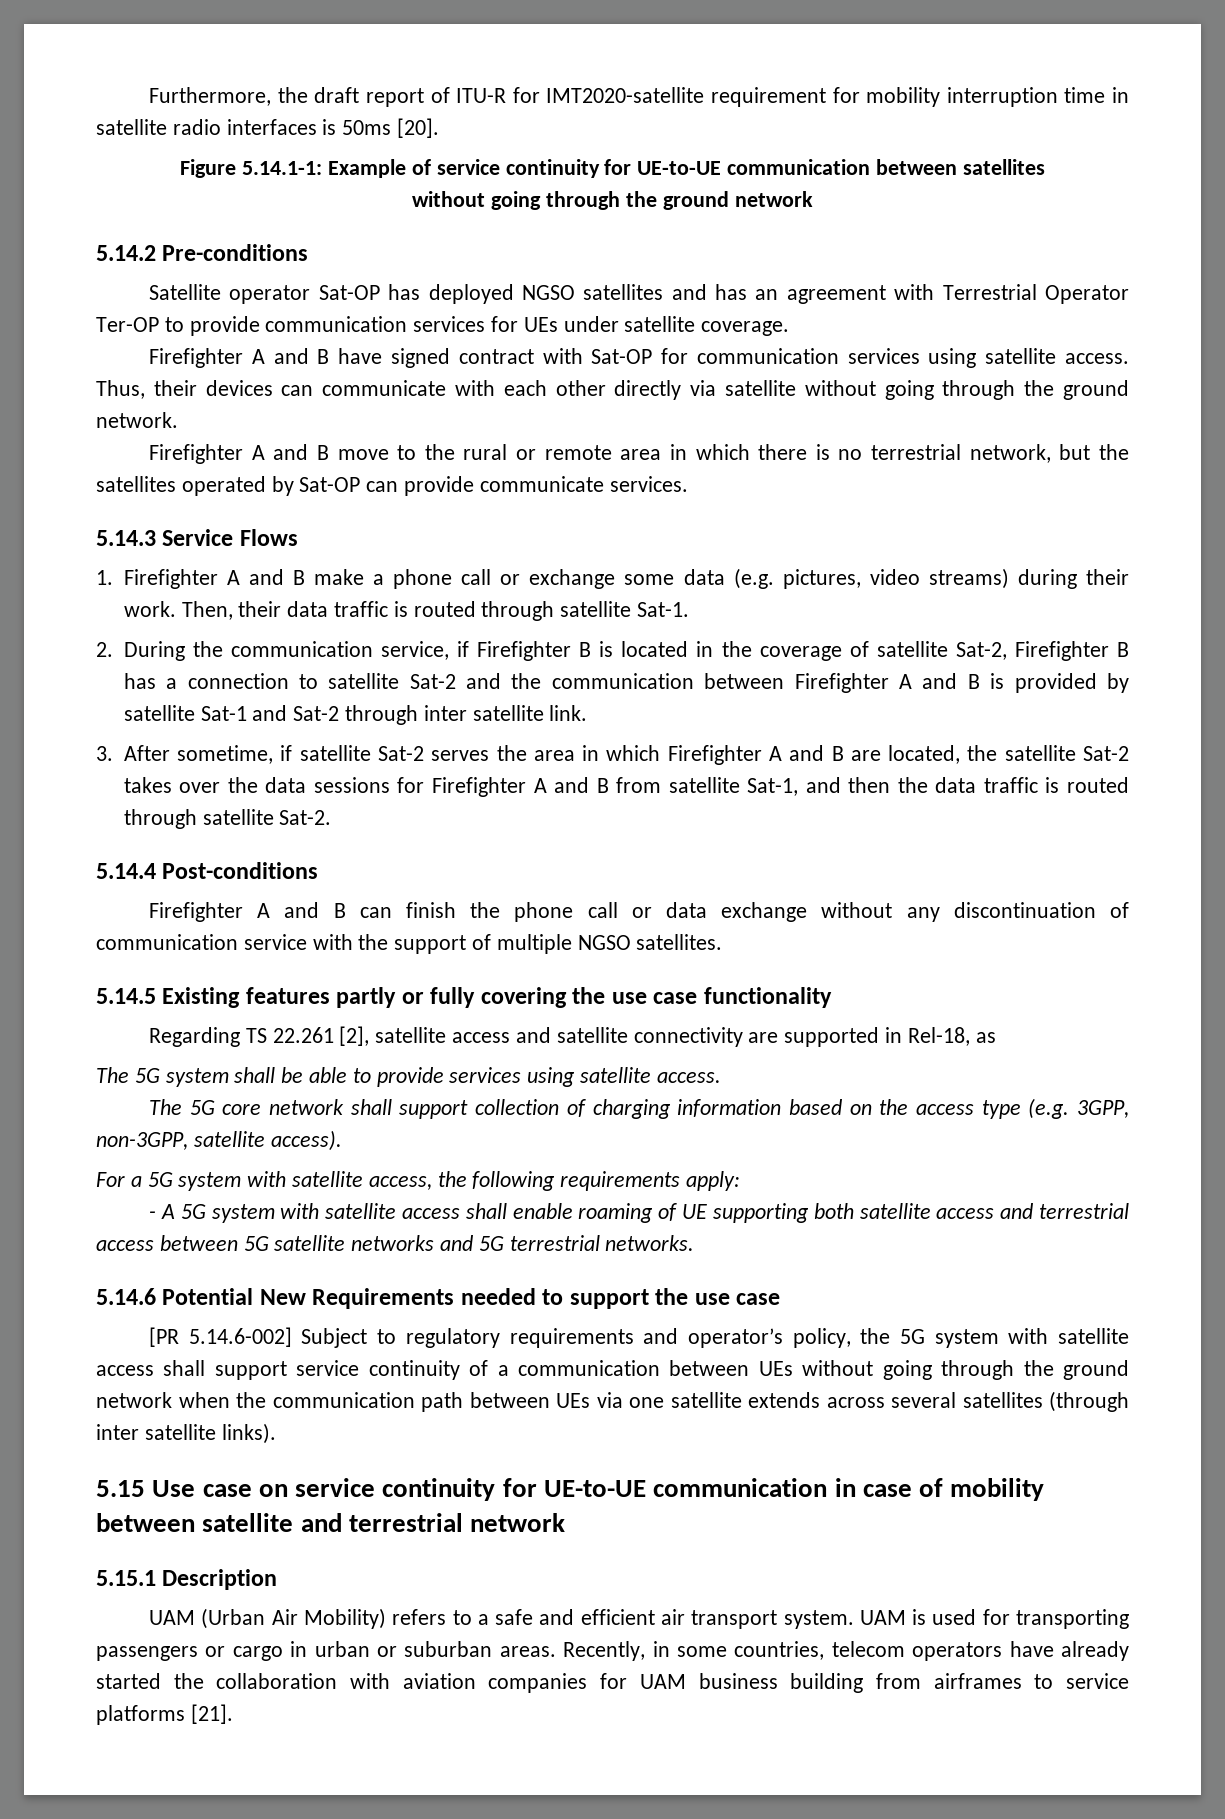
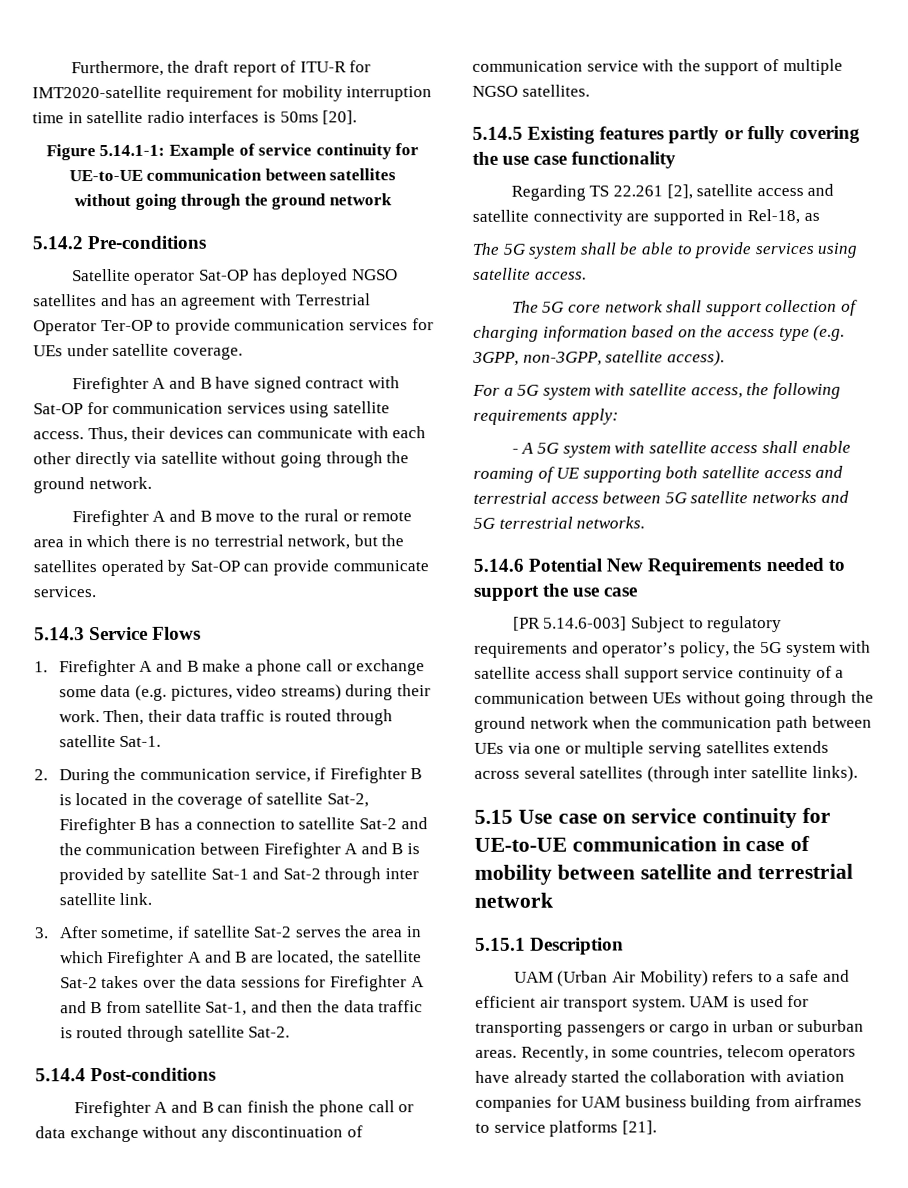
[188,1327,292,1347] 5.14.6-002] -> [543,616,628,631] 5.14.6-003]
[670,1392,742,1408] satellite -> [564,741,770,758] or multiple serving satellites

